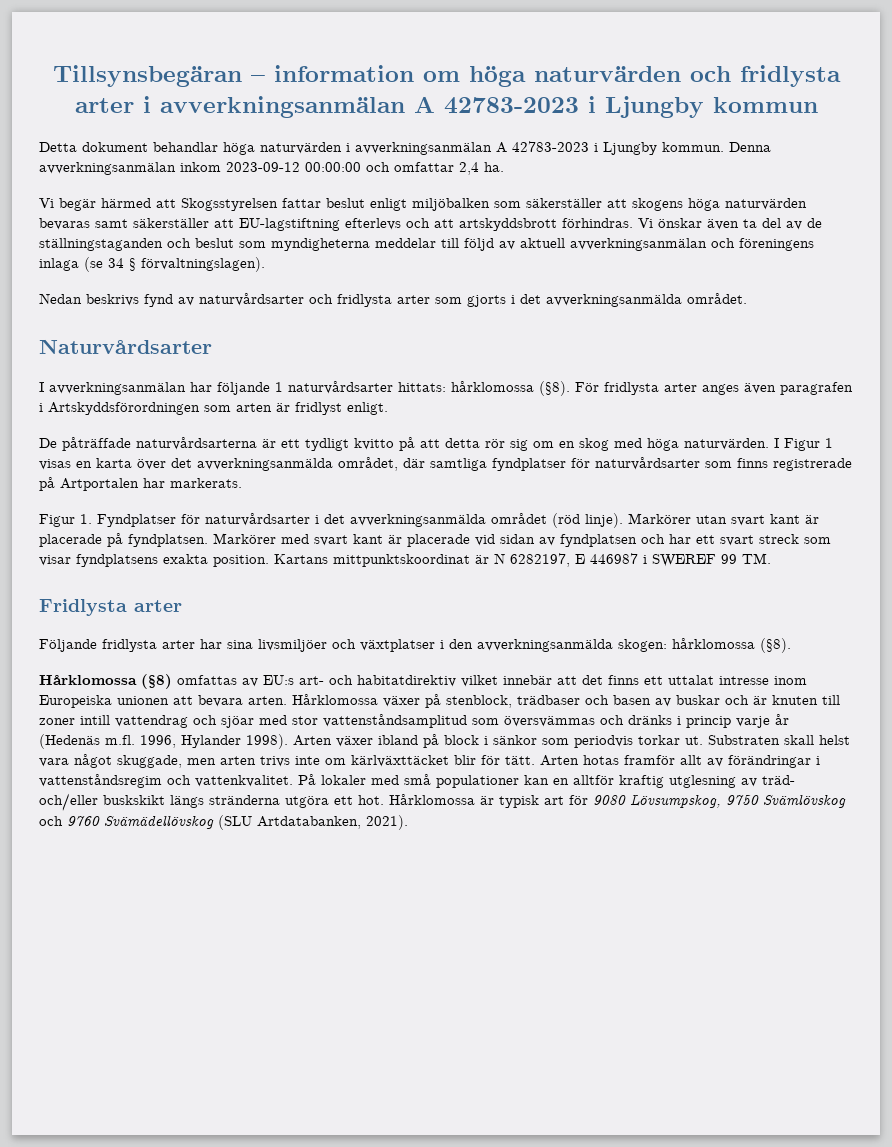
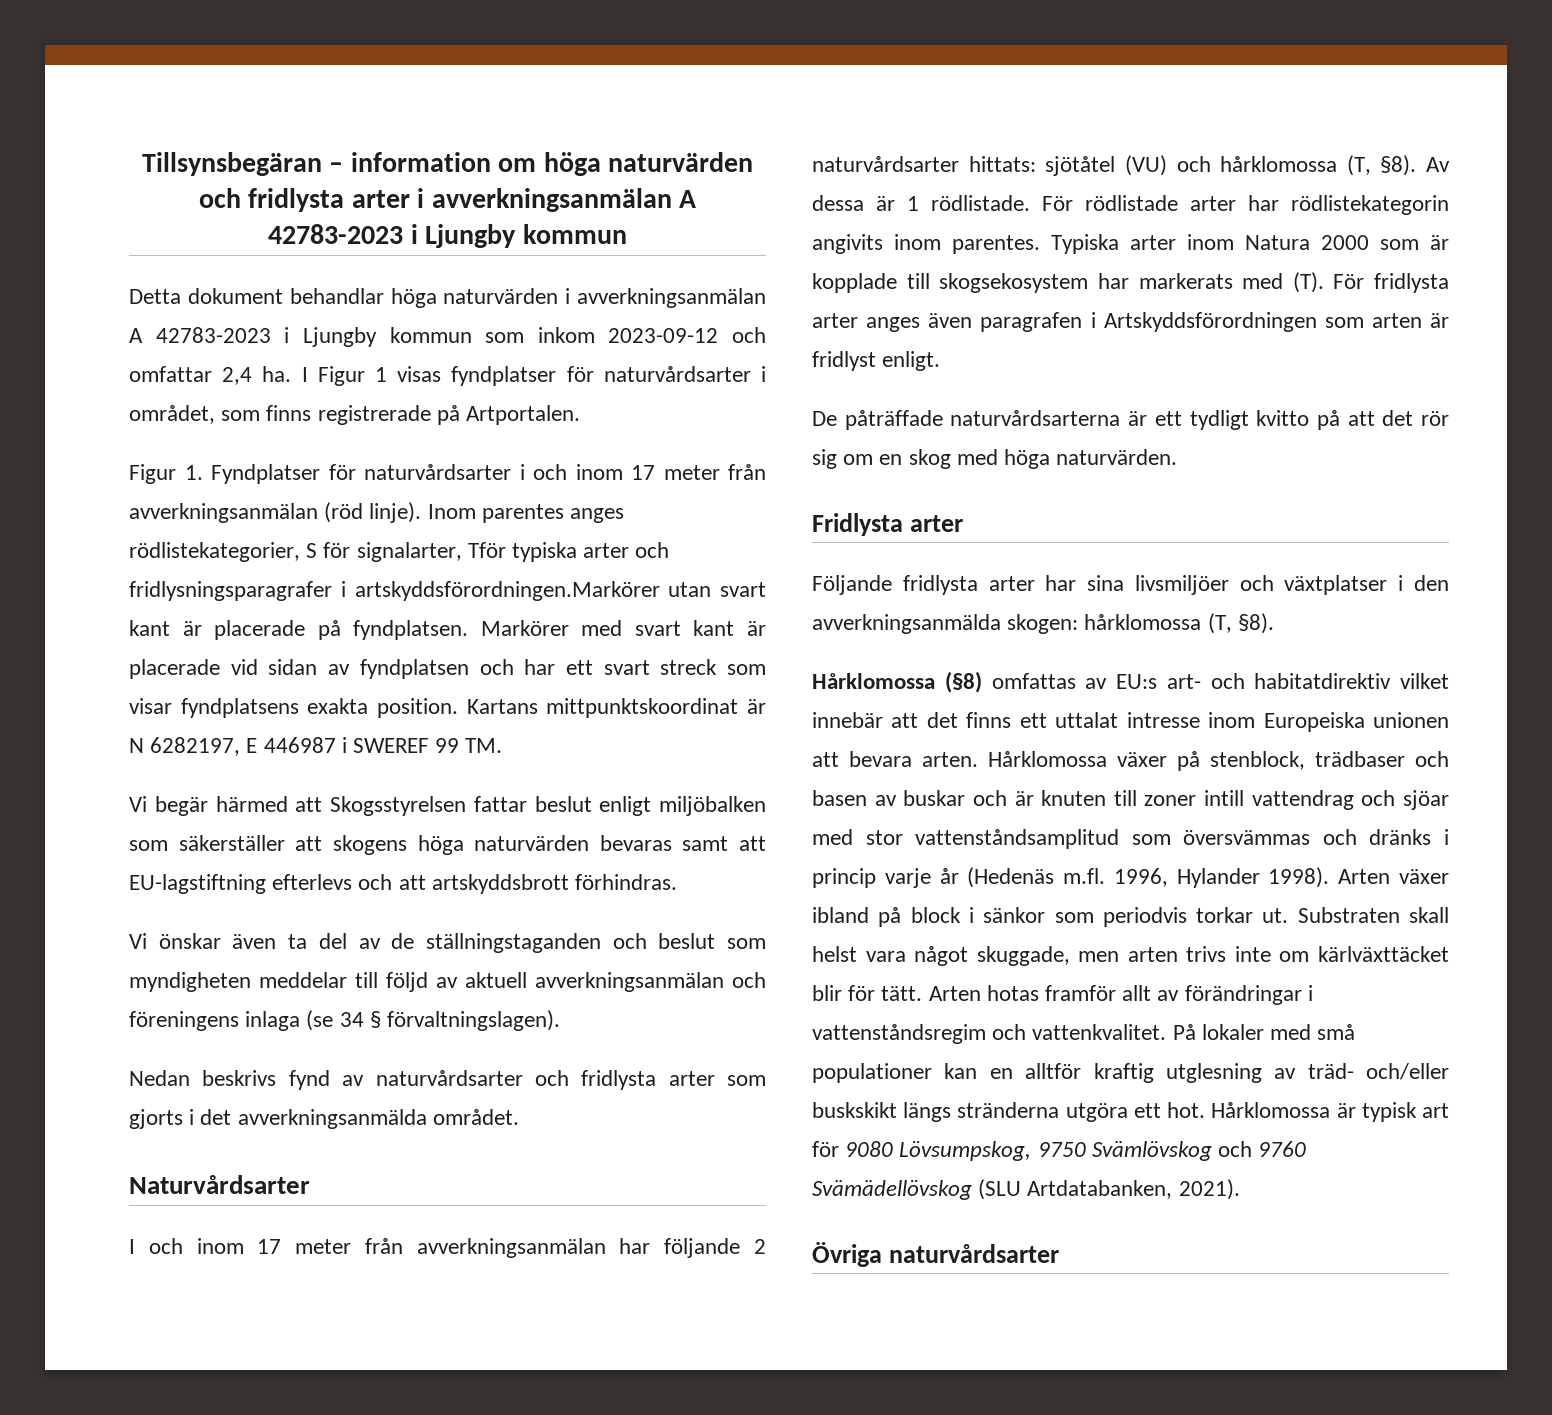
[662,142,771,152] [39,162,176,175] kommun. Denna avverkningsanmälan -> [389,327,525,343] kommun som
[305,162,361,172] 00:00:00 -> (719, 335) none
[39,198,807,211] [39,218,822,231] [39,238,814,251] [39,257,265,272] [39,293,747,307] [39,339,212,354] [39,381,853,396] [39,402,388,415] [39,437,833,451] [39,457,487,471] // Vi begär härmed att Skogsstyrelsen fattar beslut enligt miljöbalken som säkerställer att skogens höga naturvärden bevaras samt säkerställer att EU-lagstiftning efterlevs och att artskyddsbrott förhindras. Vi önskar även ta del av de ställningstaganden och beslut som myndigheterna meddelar till följd av aktuell avverkningsanmälan och föreningens inlaga (se 34 § förvaltningslagen). // Nedan beskrivs fynd av naturvårdsarter och fridlysta arter som gjorts i det avverkningsanmälda området. // Naturvårdsarter // I avverkningsanmälan har följande 1 naturvårdsarter hittats: hårklomossa (§8). För fridlysta arter anges även paragrafen i Artskyddsförordningen som arten är fridlyst enligt. // De påträffade naturvårdsarterna är ett tydligt kvitto på att detta rör sig om en skog med höga naturvärden. I Figur 1 visas en karta över det avverkningsanmälda området, där samtliga -> [301,366,442,386] I Figur 1 visas
(700, 463) none -> [761,366,766,382] [129,405,215,424] i området,
[60,478,242,491] Artportalen har markerats. -> [466,405,581,425] Artportalen.
[324,513,691,528] det avverkningsanmälda området (röd linje). Markörer -> [533,464,766,480] [129,502,625,523] [129,542,670,562] [129,581,660,601] och inom 17 meter från avverkningsanmälan (röd linje). Inom parentes anges rödlistekategorier, S för signalarter, Tför typiska arter och fridlysningsparagrafer i artskyddsförordningen.Markörer
(771, 558) none -> [129,796,766,816] [129,835,766,855] [129,874,678,894] [129,933,766,953] [129,972,766,992] [129,1010,561,1031] [129,1070,766,1090] [129,1109,519,1129] [129,1175,310,1194] [129,1238,767,1258] [812,155,1450,176] [812,195,1449,215] [812,234,1449,254] [812,272,1449,293] [812,312,1449,332] [812,351,941,371] [812,410,1449,430] [812,449,1178,469] // Vi begär härmed att Skogsstyrelsen fattar beslut enligt miljöbalken som säkerställer att skogens höga naturvärden bevaras samt att EU-lagstiftning efterlevs och att artskyddsbrott förhindras. // Vi önskar även ta del av de ställningstaganden och beslut som myndigheten meddelar till följd av aktuell avverkningsanmälan och föreningens inlaga (se 34 § förvaltningslagen). // Nedan beskrivs fynd av naturvårdsarter och fridlysta arter som gjorts i det avverkningsanmälda området. // Naturvårdsarter // I och inom 17 meter från avverkningsanmälan har följande 2 naturvårdsarter hittats: sjötåtel (VU) och hårklomossa (T, §8). Av dessa är 1 rödlistade. För rödlistade arter har rödlistekategorin angivits inom parentes. Typiska arter inom Natura 2000 som är kopplade till skogsekosystem har markerats med (T). För fridlysta arter anges även paragrafen i Artskyddsförordningen som arten är fridlyst enligt. // De påträffade naturvårdsarterna är ett tydligt kvitto på att det rör sig om en skog med höga naturvärden.
[760,638,791,653] (§8). -> [1207,613,1274,634] (T, §8).
(408, 822) none -> [812,1242,1059,1267] // Övriga naturvårdsarter

